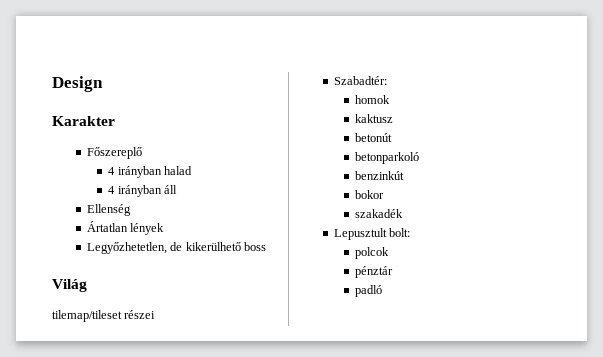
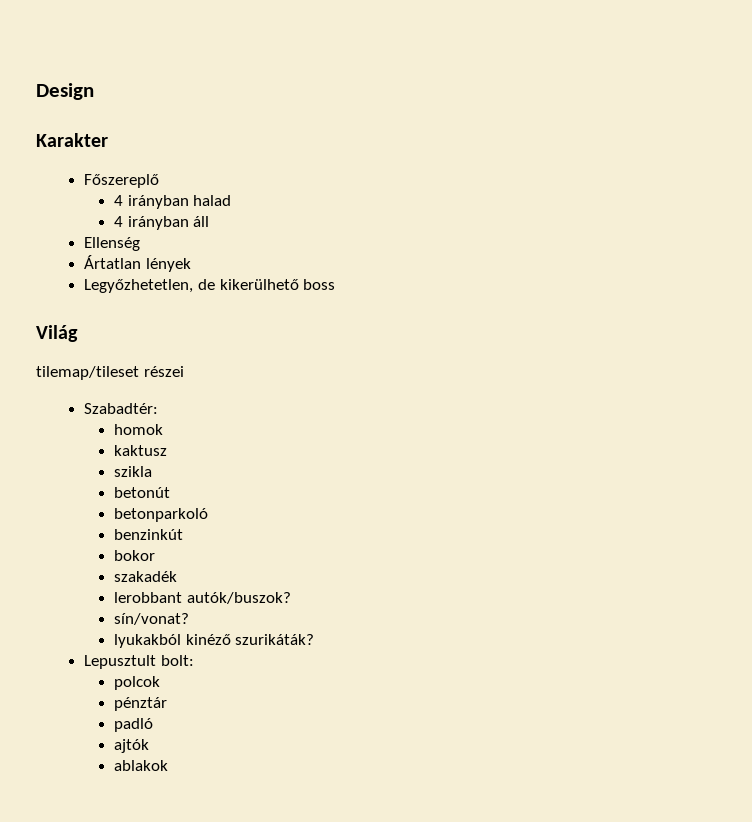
(394, 118) none -> [114,466,153,477] // szikla
(404, 213) none -> [114,592,291,604] [114,613,190,625] [114,634,315,648] // lerobbant autók/buszok? // sín/vonat? // lyukakból kinéző szurikáták?
(383, 291) none -> [114,739,150,753] [114,760,169,771] // ajtók // ablakok

